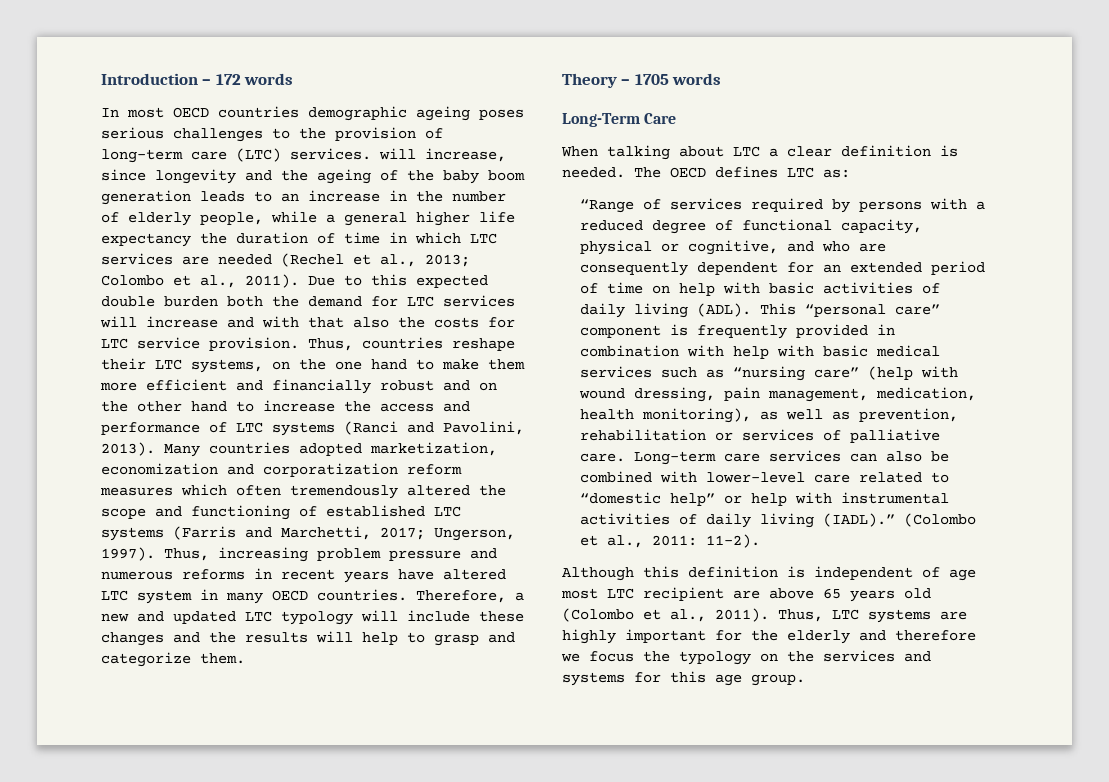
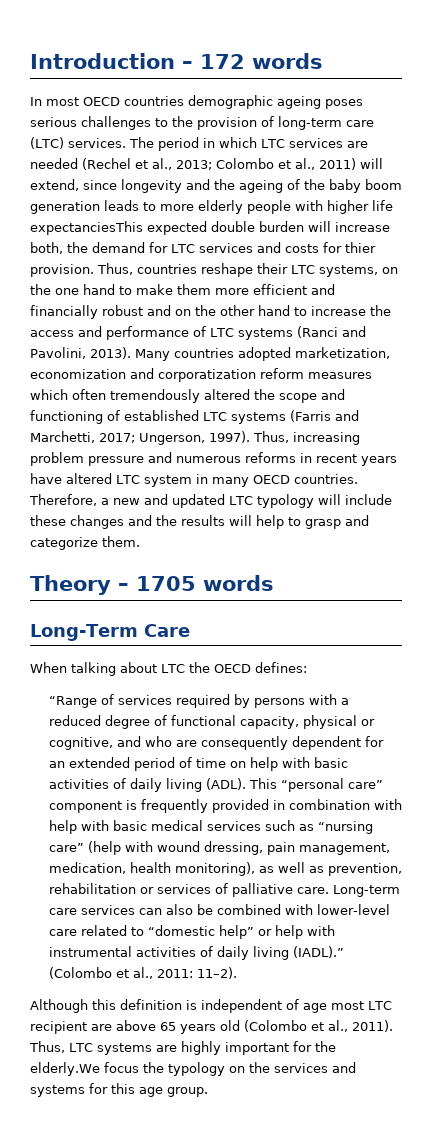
[379,148,506,162] [101,169,525,184] [101,190,506,205] [101,211,515,226] [101,232,380,247] will increase, since longevity and the ageing of the baby boom generation leads to an increase in the number of elderly people, while a general higher life expectancy the duration of time -> [128,137,199,151] The period
[245,274,488,288] [101,296,263,307] 2011). Due to this expected double burden both -> [319,158,383,170] [30,179,402,193] [30,200,393,214] [30,221,390,235] [30,242,63,254] 2011) will extend, since longevity and the ageing of the baby boom generation leads to more elderly people with higher life expectanciesThis expected double burden will increase both,
[100,316,515,328] [101,337,200,349] will increase and with that also the costs for LTC service -> [256,242,376,253] and costs for thier
[769,145,958,157] [562,166,850,178] a clear definition is needed. The OECD defines LTC as: -> [188,662,307,673] the OECD defines:
[787,630,976,644] [561,653,580,662] elderly and therefore we -> [30,1062,100,1076] elderly.We

